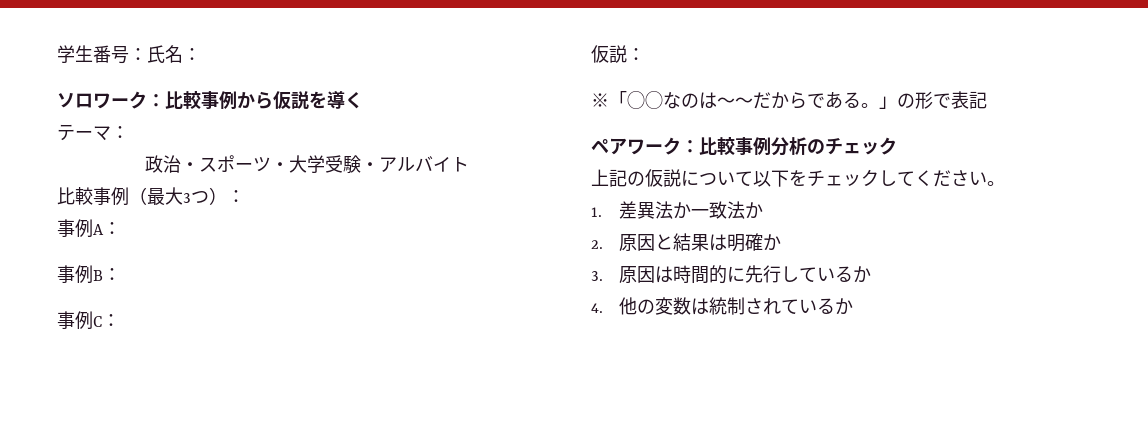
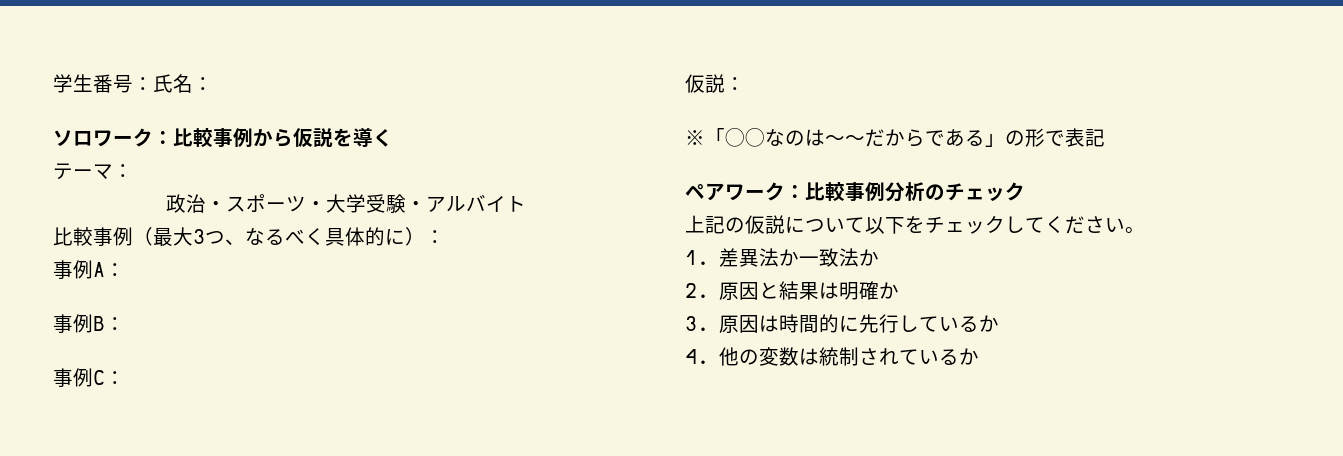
(209, 197) none -> [225,227,405,246] 、なるべく具体的に
[861,103,879,108] 。 -> (985, 138) none

